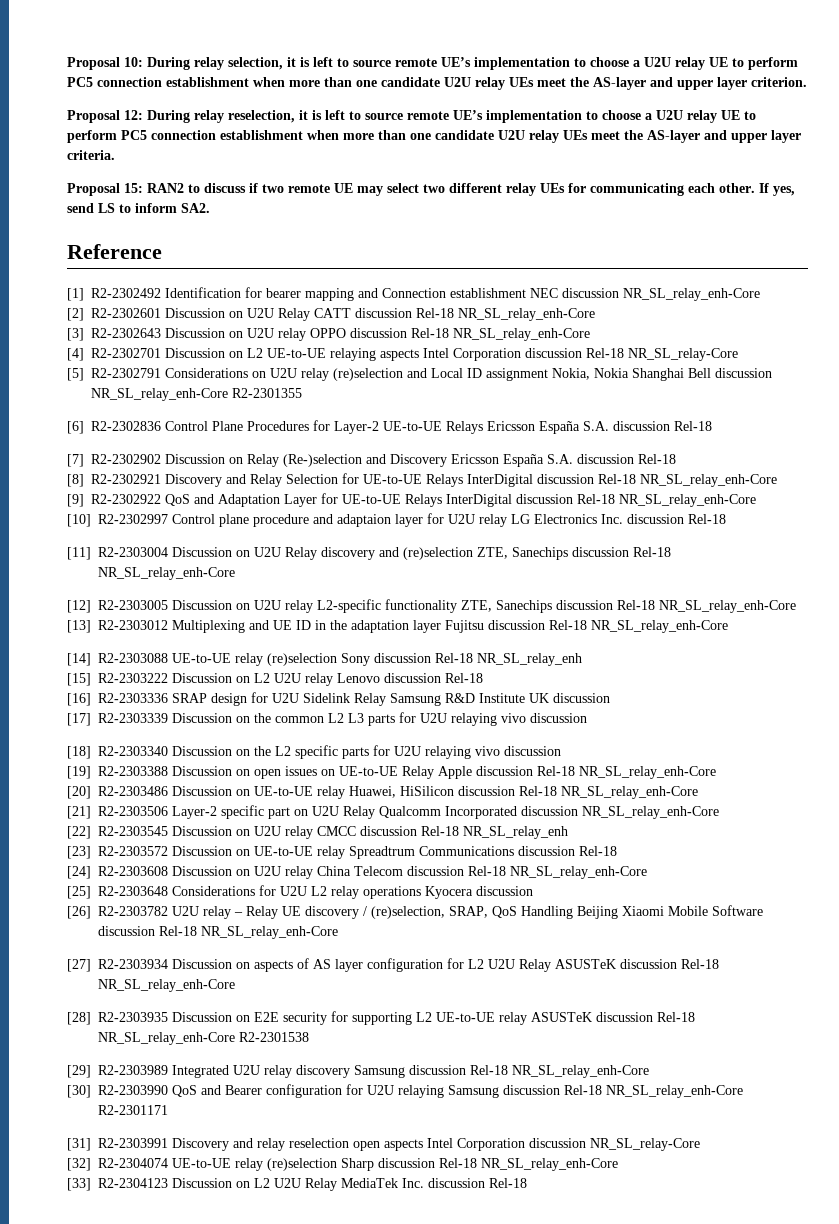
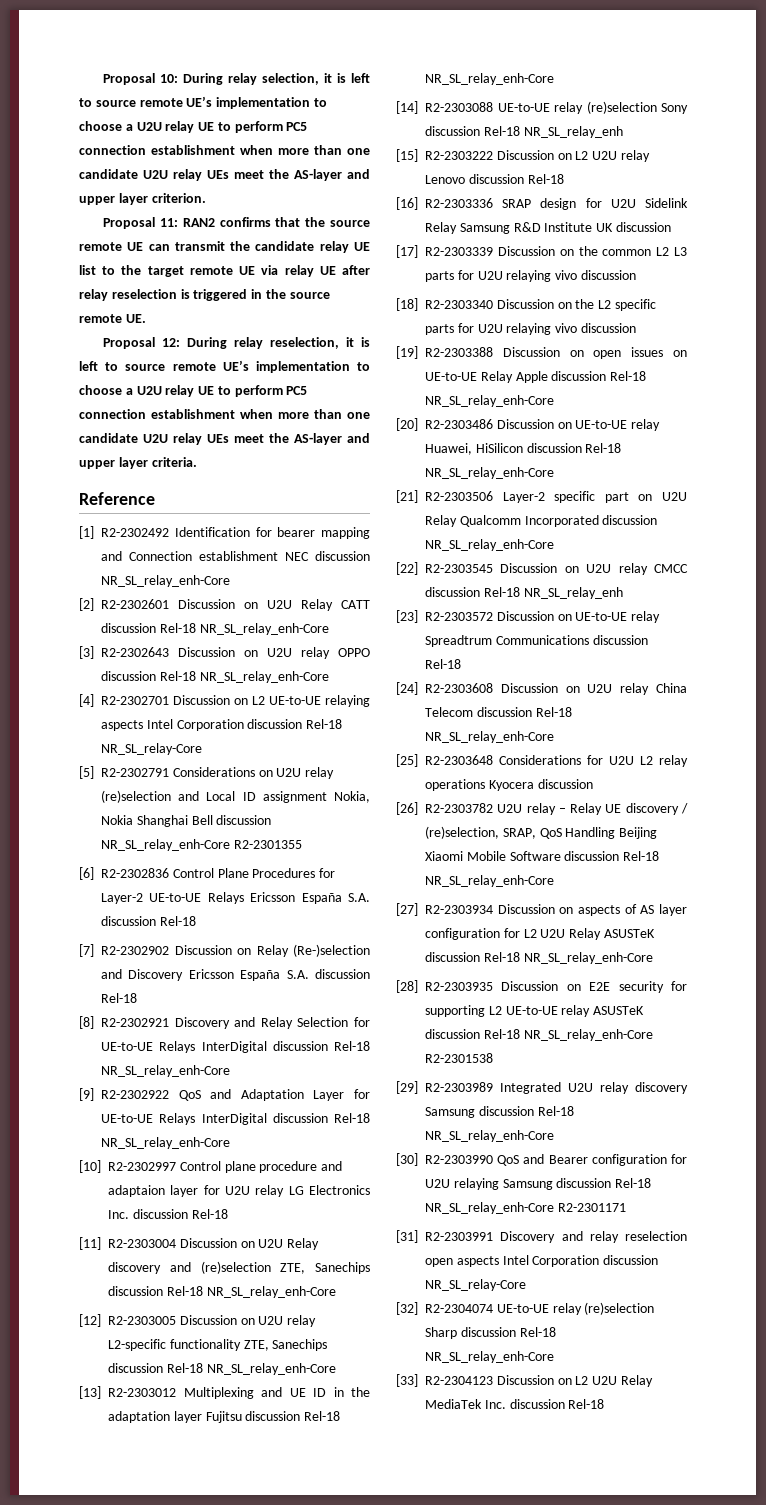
(807, 82) none -> [103,217,370,229] [79,241,370,253] [79,265,371,277] [79,289,330,301] [79,314,146,323] // Proposal 11: RAN2 confirms that the source remote UE can transmit the candidate relay UE list to the target remote UE via relay UE after relay reselection is triggered in the source remote UE.
[67,183,795,196] [67,203,210,213] // Proposal 15: RAN2 to discuss if two remote UE may select two different relay UEs for communicating each other. If yes, send LS to inform SA2. -> (197, 462) none

